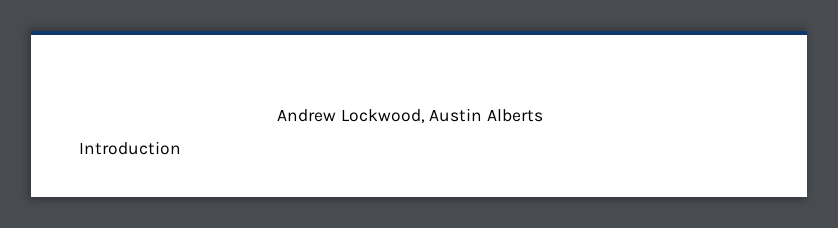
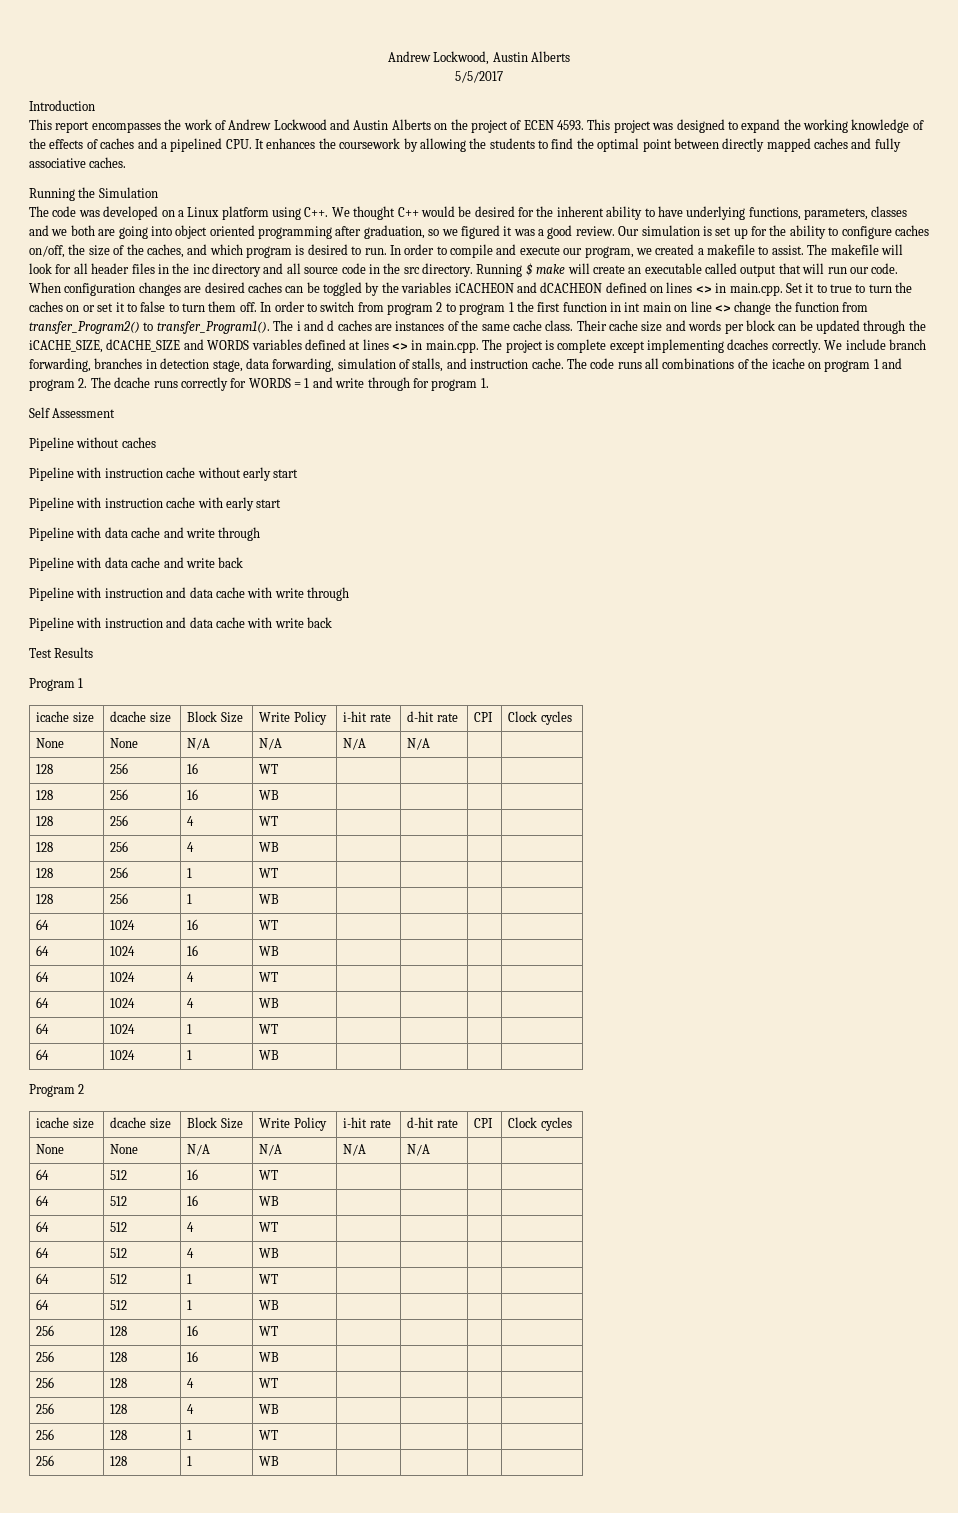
(544, 115) none -> [455,71,503,83] // 5/5/2017
(181, 148) none -> [29,119,924,133] [29,138,901,152] [29,157,127,168] [29,187,158,201] [29,206,908,220] [29,225,929,239] [29,244,903,258] [29,263,899,277] [29,282,913,296] [29,301,869,315] [29,320,926,334] [29,339,926,353] [29,358,902,372] [29,377,489,391] [29,407,116,418] [29,437,156,451] [29,467,299,481] [29,497,282,511] [29,527,261,541] [29,557,244,571] [29,587,349,601] [29,617,332,631] [29,647,94,658] [29,678,84,691] [36,711,94,723] [110,711,171,723] [187,711,243,723] [259,711,327,725] [343,711,391,722] [407,711,458,722] [474,712,494,722] [508,711,572,725] [36,738,65,748] [110,738,139,748] [187,738,211,750] [259,738,283,750] [343,738,367,750] [407,738,431,750] [36,764,54,774] [110,763,129,774] [187,763,199,774] [259,764,279,774] [36,790,54,800] [110,789,129,800] [187,789,199,800] [259,790,280,800] [36,816,54,826] [110,815,129,826] [187,816,195,826] [259,816,279,826] [36,842,54,852] [110,841,129,852] [187,842,195,852] [259,842,280,852] [36,868,54,878] [110,867,129,878] [187,868,193,878] [259,868,279,878] [36,894,54,904] [110,893,129,904] [187,894,193,904] [259,894,280,904] [36,919,50,930] [110,920,136,930] [187,919,199,930] [259,920,279,930] [36,945,50,956] [110,946,136,956] [187,945,199,956] [259,946,280,956] [36,971,50,982] [110,972,136,982] [187,972,195,982] [259,972,279,982] [36,997,50,1008] [110,998,136,1008] [187,998,195,1008] [259,998,280,1008] [36,1023,50,1034] [110,1024,136,1034] [187,1024,193,1034] [259,1024,279,1034] [36,1049,50,1060] [110,1050,136,1060] [187,1050,193,1060] [259,1050,280,1060] [29,1084,85,1097] [36,1117,94,1129] [110,1117,171,1129] [187,1117,243,1129] [259,1117,327,1131] [343,1117,391,1128] [407,1117,458,1128] [474,1118,494,1128] [508,1117,572,1131] [36,1144,65,1154] [110,1144,139,1154] [187,1144,211,1156] [259,1144,283,1156] [343,1144,367,1156] [407,1144,431,1156] [36,1169,50,1180] [110,1170,128,1180] [187,1169,199,1180] [259,1170,279,1180] [36,1195,50,1206] [110,1196,128,1206] [187,1195,199,1206] [259,1196,280,1206] [36,1221,50,1232] [110,1222,128,1232] [187,1222,195,1232] [259,1222,279,1232] [36,1247,50,1258] [110,1248,128,1258] [187,1248,195,1258] [259,1248,280,1258] [36,1273,50,1284] [110,1274,128,1284] [187,1274,193,1284] [259,1274,279,1284] [36,1299,50,1310] [110,1300,128,1310] [187,1300,193,1310] [259,1300,280,1310] [36,1325,55,1336] [110,1326,128,1336] [187,1325,199,1336] [259,1326,279,1336] [36,1351,55,1362] [110,1352,128,1362] [187,1351,199,1362] [259,1352,280,1362] [36,1377,55,1388] [110,1378,128,1388] [187,1378,195,1388] [259,1378,279,1388] [36,1403,55,1414] [110,1404,128,1414] [187,1404,195,1414] [259,1404,280,1414] [36,1429,55,1440] [110,1430,128,1440] [187,1430,193,1440] [259,1430,279,1440] [36,1455,55,1466] [110,1456,128,1466] [187,1456,193,1466] [259,1456,280,1466] // This report encompasses the work of Andrew Lockwood and Austin Alberts on the project of ECEN 4593. This project was designed to expand the working knowledge of the effects of caches and a pipelined CPU. It enhances the coursework by allowing the students to find the optimal point between directly mapped caches and fully associative caches. // Running the Simulation // The code was developed on a Linux platform using C++. We thought C++ would be desired for the inherent ability to have underlying functions, parameters, classes and we both are going into object oriented programming after graduation, so we figured it was a good review. Our simulation is set up for the ability to configure caches on/off, the size of the caches, and which program is desired to run. In order to compile and execute our program, we created a makefile to assist. The makefile will look for all header files in the inc directory and all source code in the src directory. Running $ make will create an executable called output that will run our code. When configuration changes are desired caches can be toggled by the variables iCACHEON and dCACHEON defined on lines <> in main.cpp. Set it to true to turn the caches on or set it to false to turn them off. In order to switch from program 2 to program 1 the first function in int main on line <> change the function from transfer_Program2() to transfer_Program1(). The i and d caches are instances of the same cache class. Their cache size and words per block can be updated through the iCACHE_SIZE, dCACHE_SIZE and WORDS variables defined at lines <> in main.cpp. The project is complete except implementing dcaches correctly. We include branch forwarding, branches in detection stage, data forwarding, simulation of stalls, and instruction cache. The code runs all combinations of the icache on program 1 and program 2. The dcache runs correctly for WORDS = 1 and write through for program 1. // Self Assessment // Pipeline without caches // Pipeline with instruction cache without early start // Pipeline with instruction cache with early start // Pipeline with data cache and write through // Pipeline with data cache and write back // Pipeline with instruction and data cache with write through // Pipeline with instruction and data cache with write back // Test Results // Program 1 // icache size | dcache size | Block Size | Write Policy | i-hit rate | d-hit rate | CPI | Clock cycles // None | None | N/A | N/A | N/A | N/A | | // 128 | 256 | 16 | WT | | | | // 128 | 256 | 16 | WB | | | | // 128 | 256 | 4 | WT | | | | // 128 | 256 | 4 | WB | | | | // 128 | 256 | 1 | WT | | | | // 128 | 256 | 1 | WB | | | | // 64 | 1024 | 16 | WT | | | | // 64 | 1024 | 16 | WB | | | | // 64 | 1024 | 4 | WT | | | | // 64 | 1024 | 4 | WB | | | | // 64 | 1024 | 1 | WT | | | | // 64 | 1024 | 1 | WB | | | | // Program 2 // icache size | dcache size | Block Size | Write Policy | i-hit rate | d-hit rate | CPI | Clock cycles // None | None | N/A | N/A | N/A | N/A | | // 64 | 512 | 16 | WT | | | | // 64 | 512 | 16 | WB | | | | // 64 | 512 | 4 | WT | | | | // 64 | 512 | 4 | WB | | | | // 64 | 512 | 1 | WT | | | | // 64 | 512 | 1 | WB | | | | // 256 | 128 | 16 | WT | | | | // 256 | 128 | 16 | WB | | | | // 256 | 128 | 4 | WT | | | | // 256 | 128 | 4 | WB | | | | // 256 | 128 | 1 | WT | | | | // 256 | 128 | 1 | WB | | | |

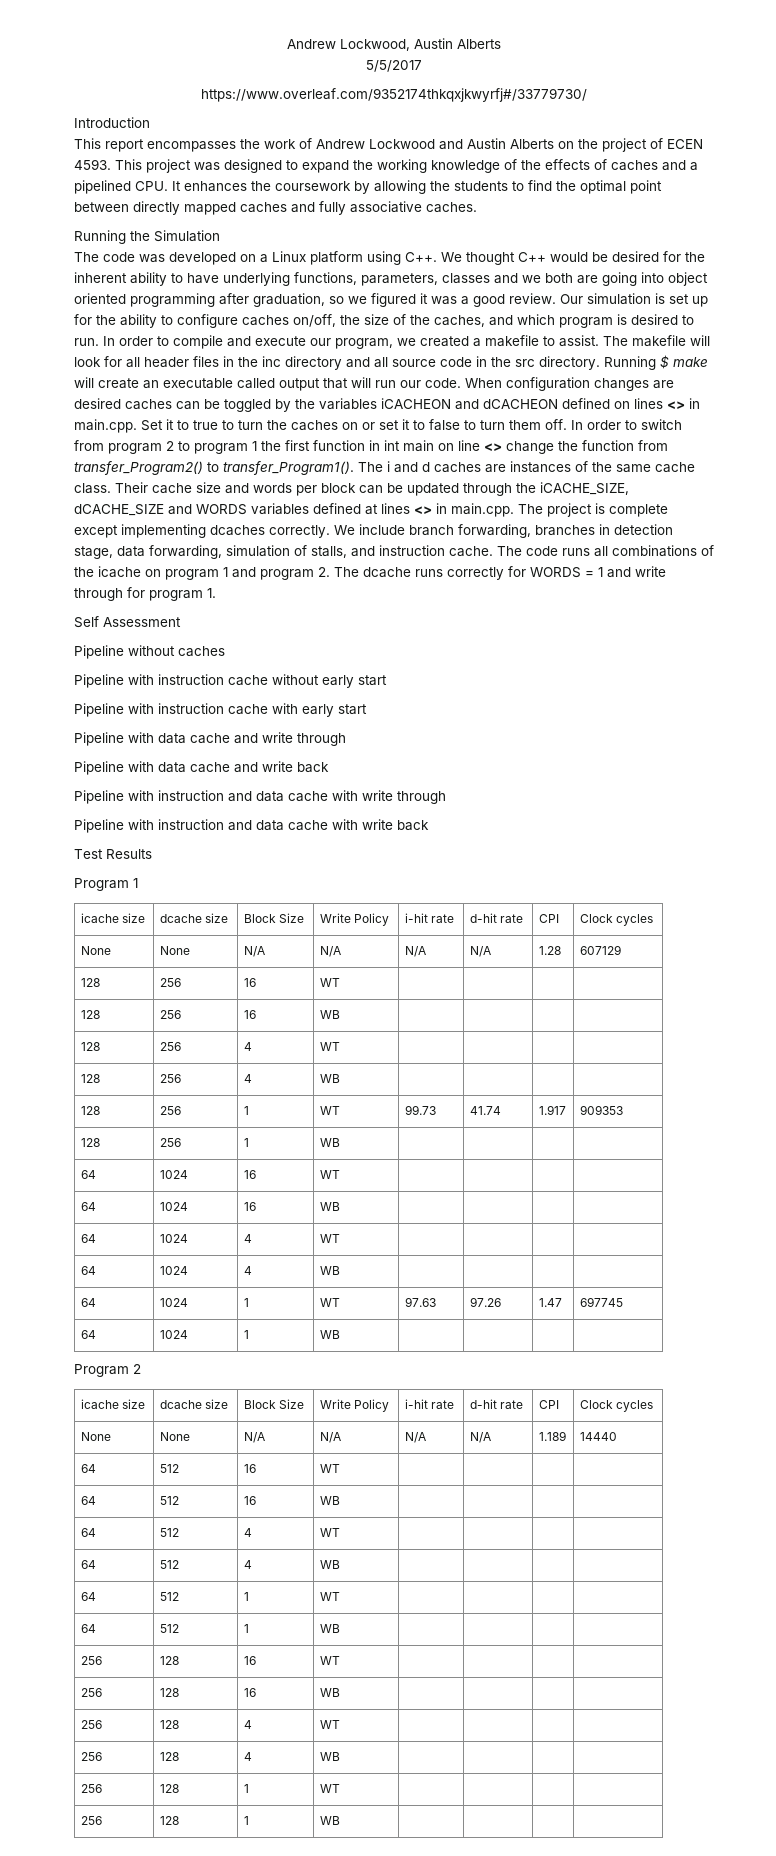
(503, 77) none -> [201,88,587,102] // https://www.overleaf.com/9352174thkqxjkwyrfj#/33779730/
(431, 744) | -> [538,946,561,955] [579,945,621,955] 1.28 | 607129
(279, 873) | | | -> [404,1105,436,1115] [469,1106,501,1115] [538,1105,566,1115] [579,1105,623,1115] 99.73 | 41.74 | 1.917 | 909353
(279, 1029) | | | -> [404,1297,436,1307] [469,1297,501,1307] [538,1298,562,1307] [579,1297,623,1307] 97.63 | 97.26 | 1.47 | 697745
(431, 1150) | -> [538,1431,566,1441] [579,1432,617,1441] 1.189 | 14440

